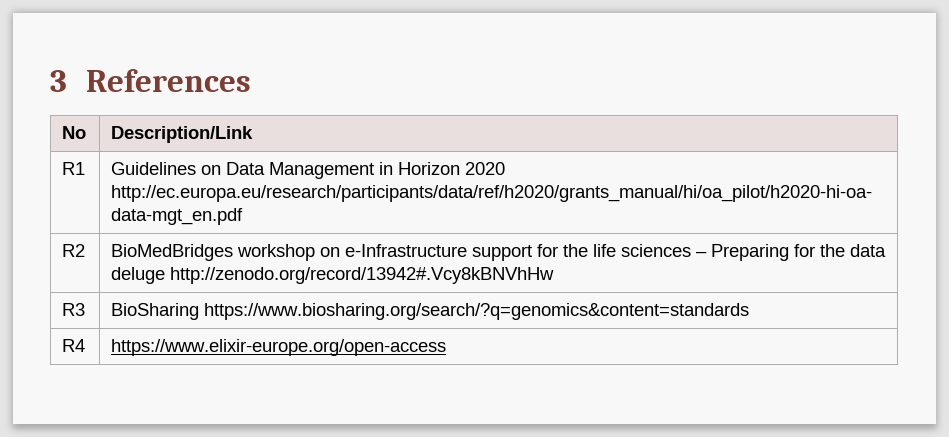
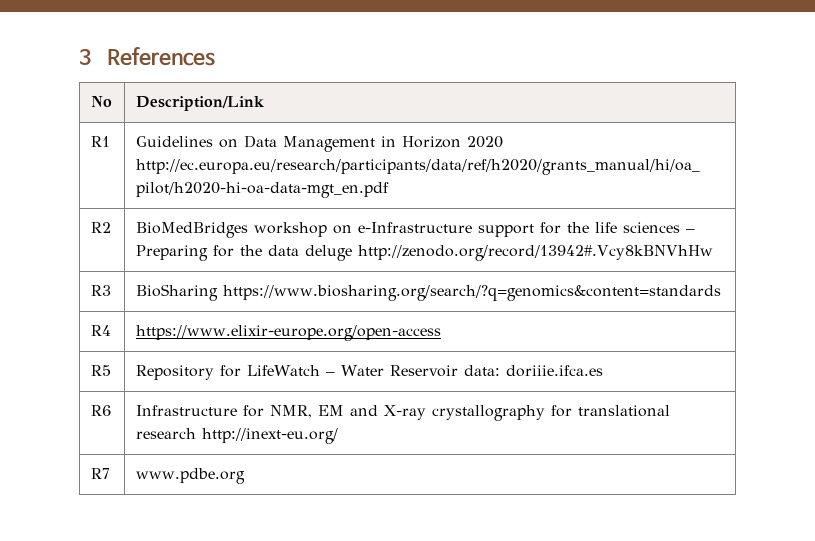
(447, 347) none -> [90,365,111,376] [135,365,603,380] [90,405,111,416] [135,405,670,421] [135,428,338,444] [90,468,110,479] [135,468,245,484] // R5 | Repository for LifeWatch – Water Reservoir data: doriiie.ifca.es // R6 | Infrastructure for NMR, EM and X-ray crystallography for translational research http://inext-eu.org/ // R7 | www.pdbe.org

